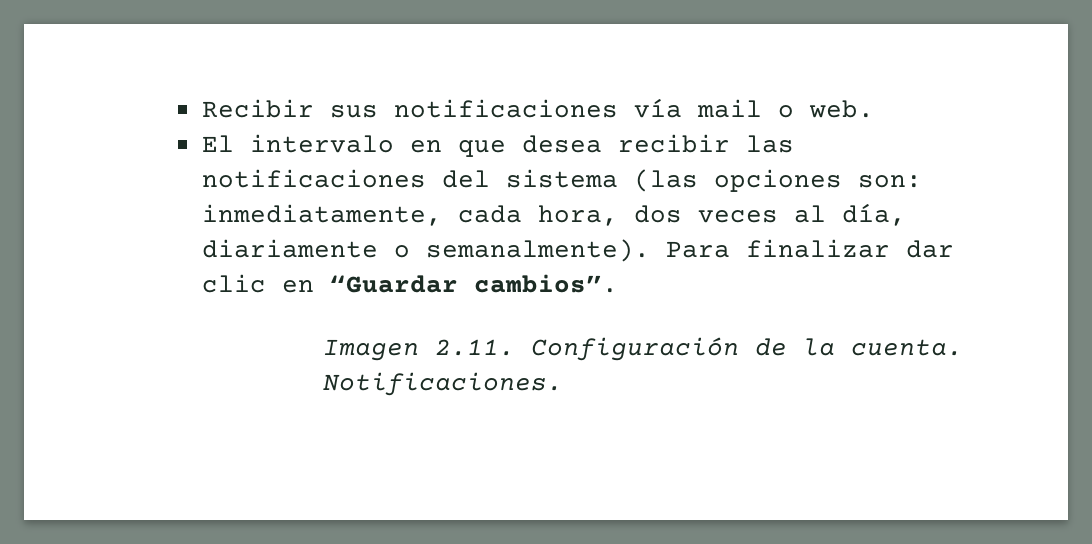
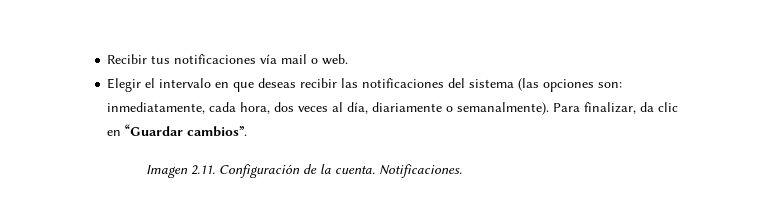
[329,105,378,118] sus -> [151,55,171,64] tus
[201,135,234,152] El -> [107,78,156,92] Elegir el
[521,135,602,153] desea -> [258,78,297,88] deseas
[745,239,954,258] finalizar dar -> [584,102,655,114] finalizar, da

